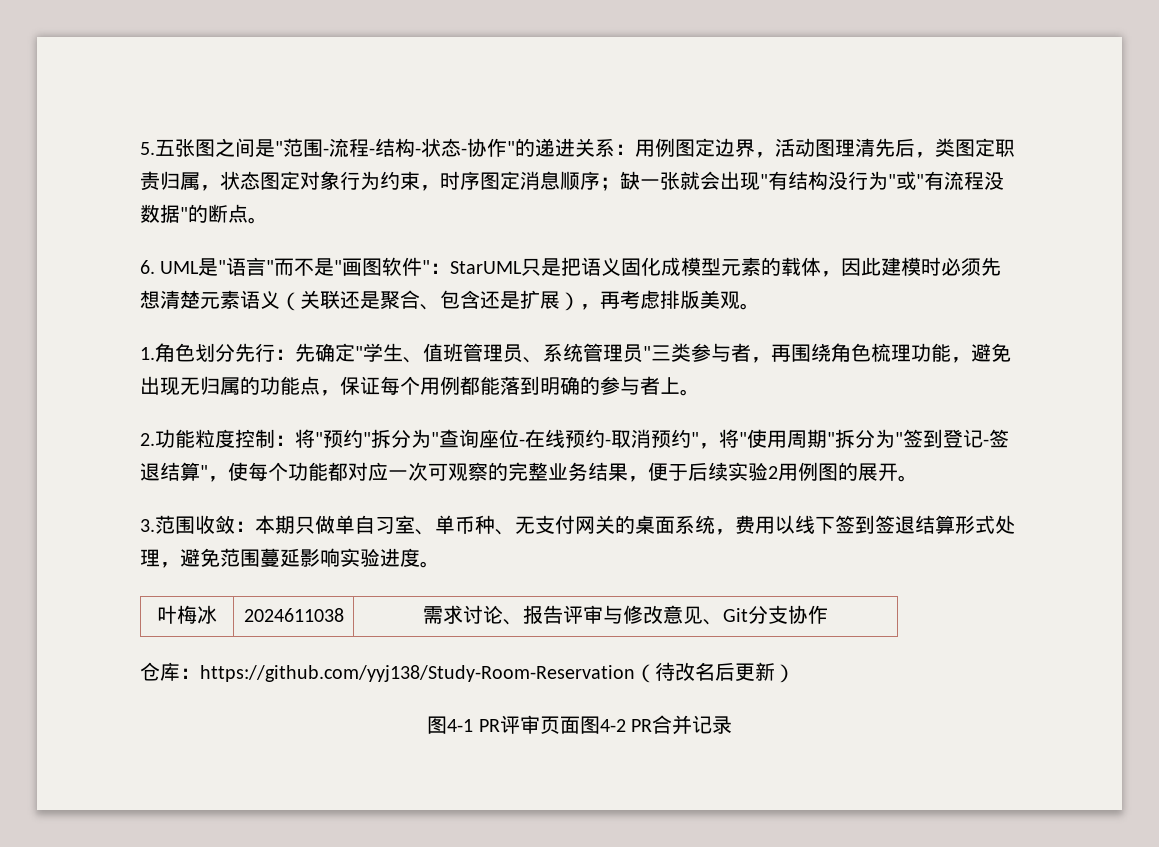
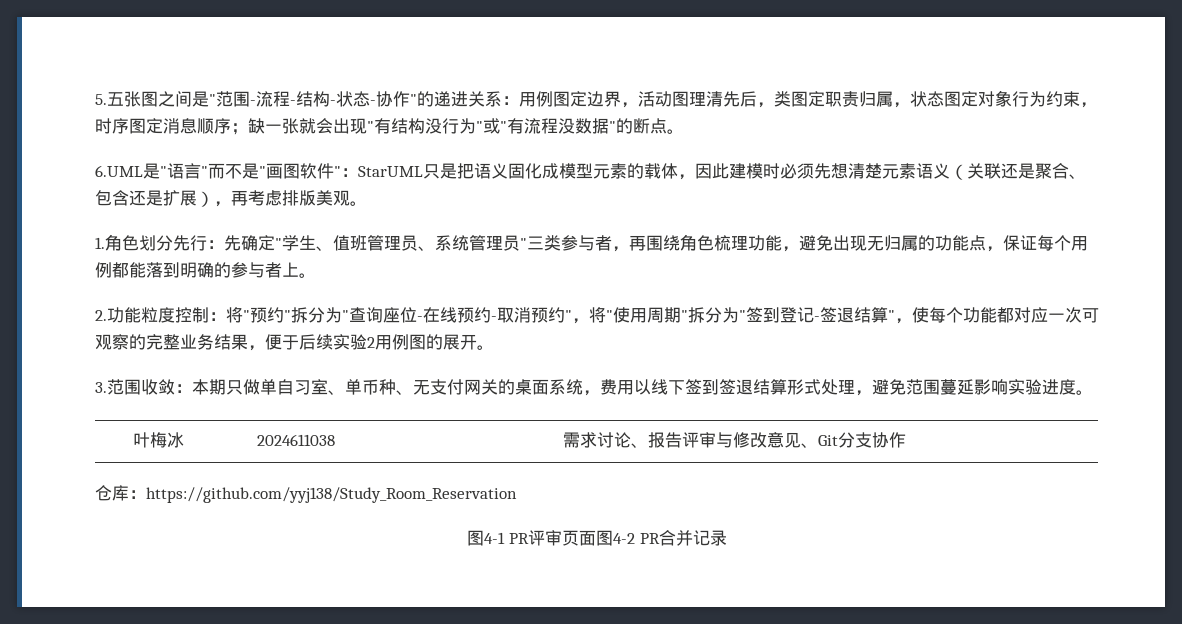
[140,260,200,274] 6. UML -> [95,165,143,177] 6.UML
[200,662,795,683] https://github.com/yyj138/Study-Room-Reservation（待改名后更新） -> [146,487,517,503] https://github.com/yyj138/Study_Room_Reservation

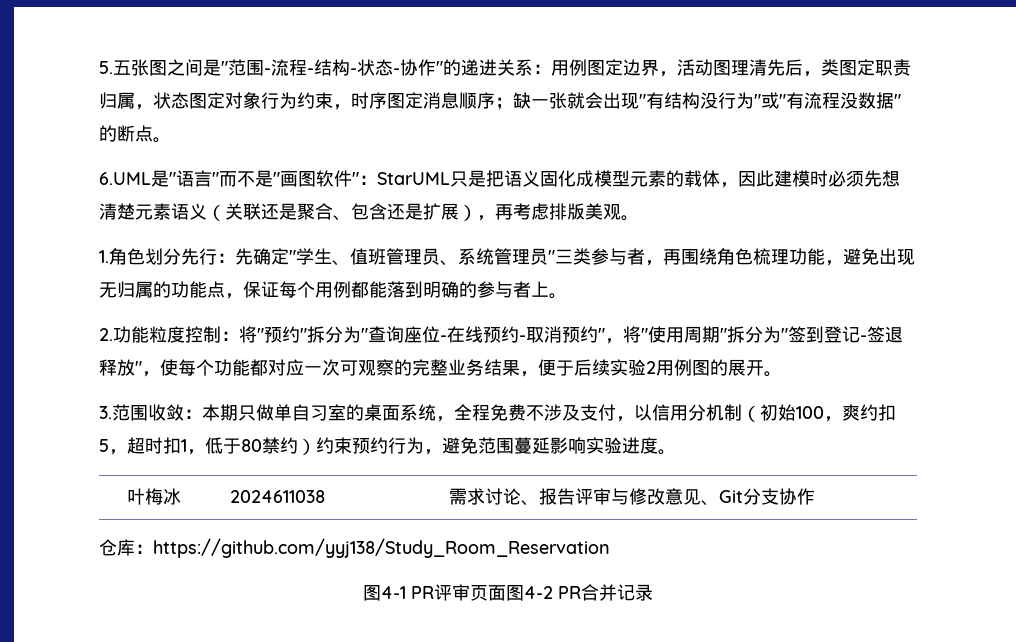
[854,307,888,323] 结算 -> [99,359,135,376] 释放
[328,379,855,396] 、单币种、无支付网关的桌面系统，费用以线下签到签退结算形式处理 -> [346,404,896,422] [99,437,424,455] 的桌面系统，全程免费不涉及支付，以信用分机制（初始100，爽约扣5，超时扣1，低于80禁约）约束预约行为

